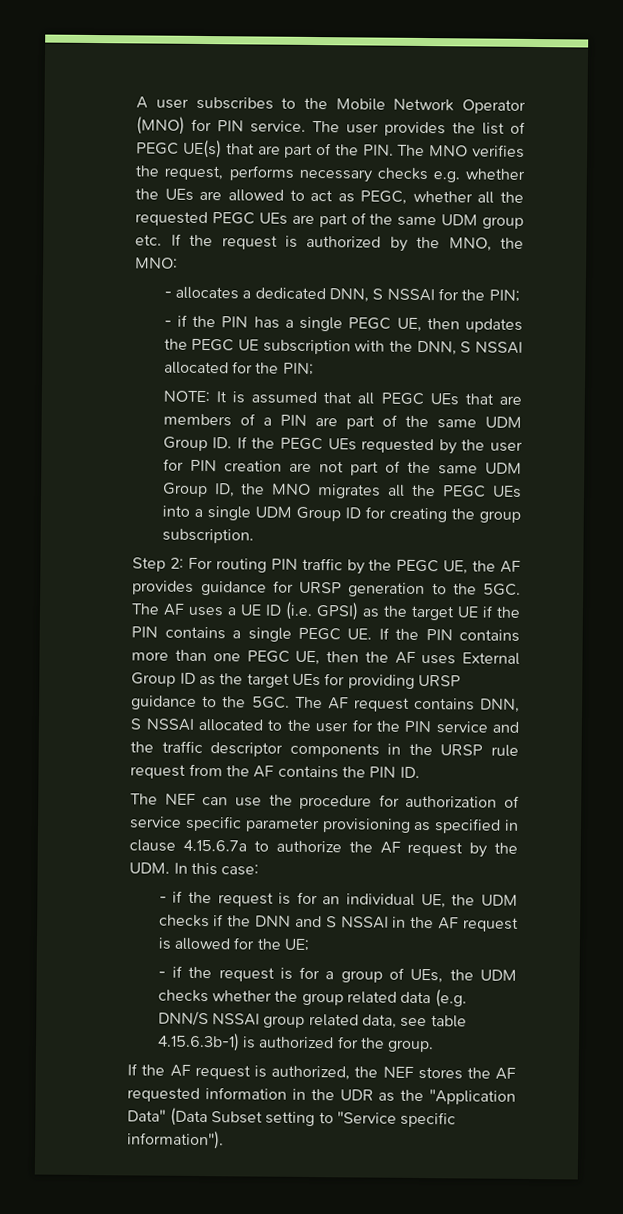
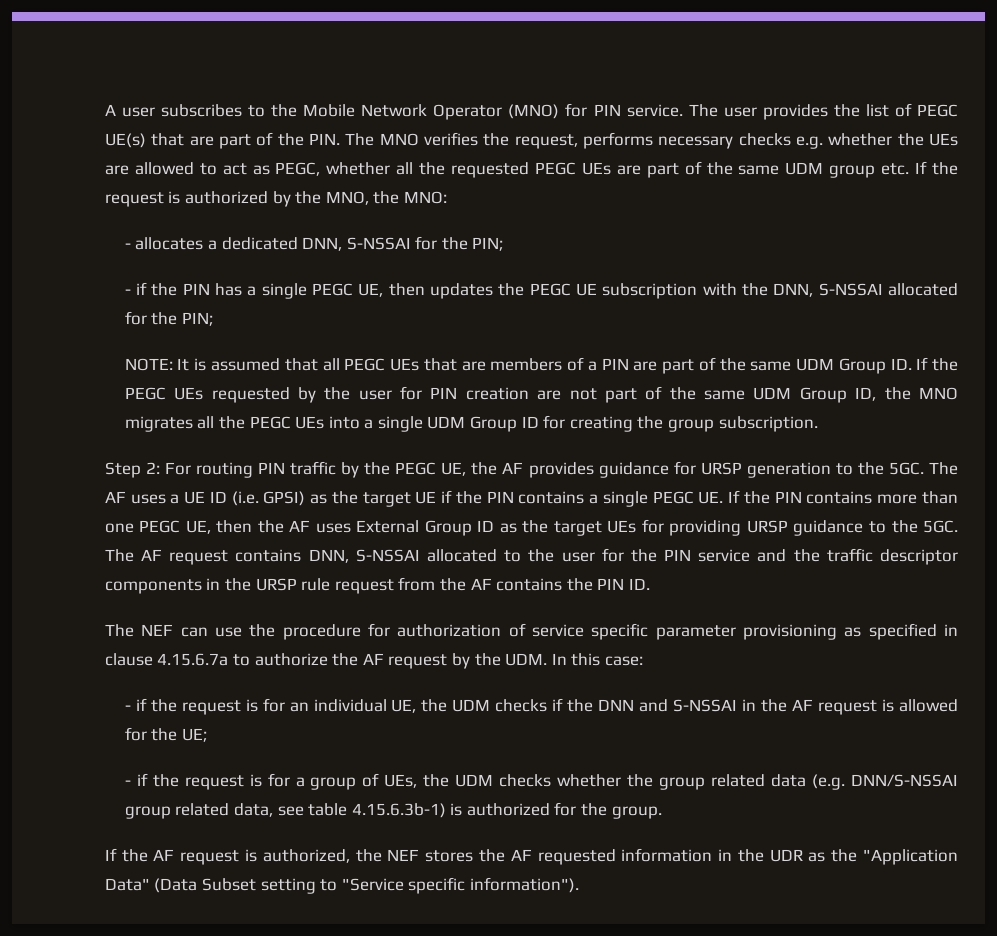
[372,288,435,302] S NSSAI -> [346,237,411,250] S-NSSAI
[460,341,523,354] S NSSAI -> [818,283,883,296] S-NSSAI
[130,718,194,731] S NSSAI -> [355,549,420,562] S-NSSAI
[325,916,389,929] S NSSAI -> [673,699,738,712] S-NSSAI
[157,1010,260,1027] DNN/S NSSAI -> [850,774,958,787] DNN/S-NSSAI

